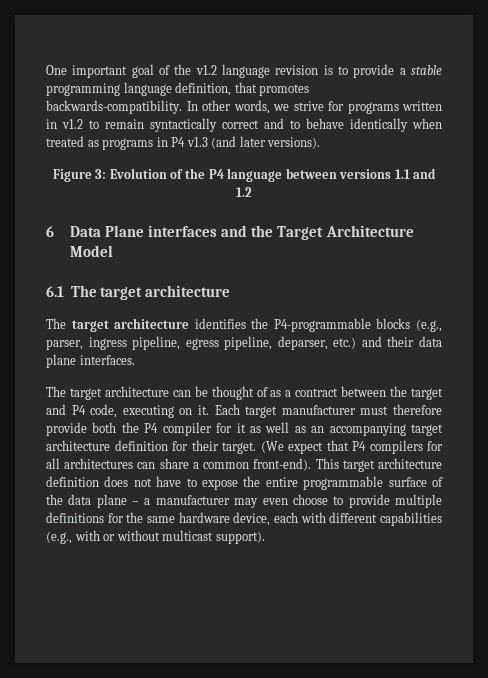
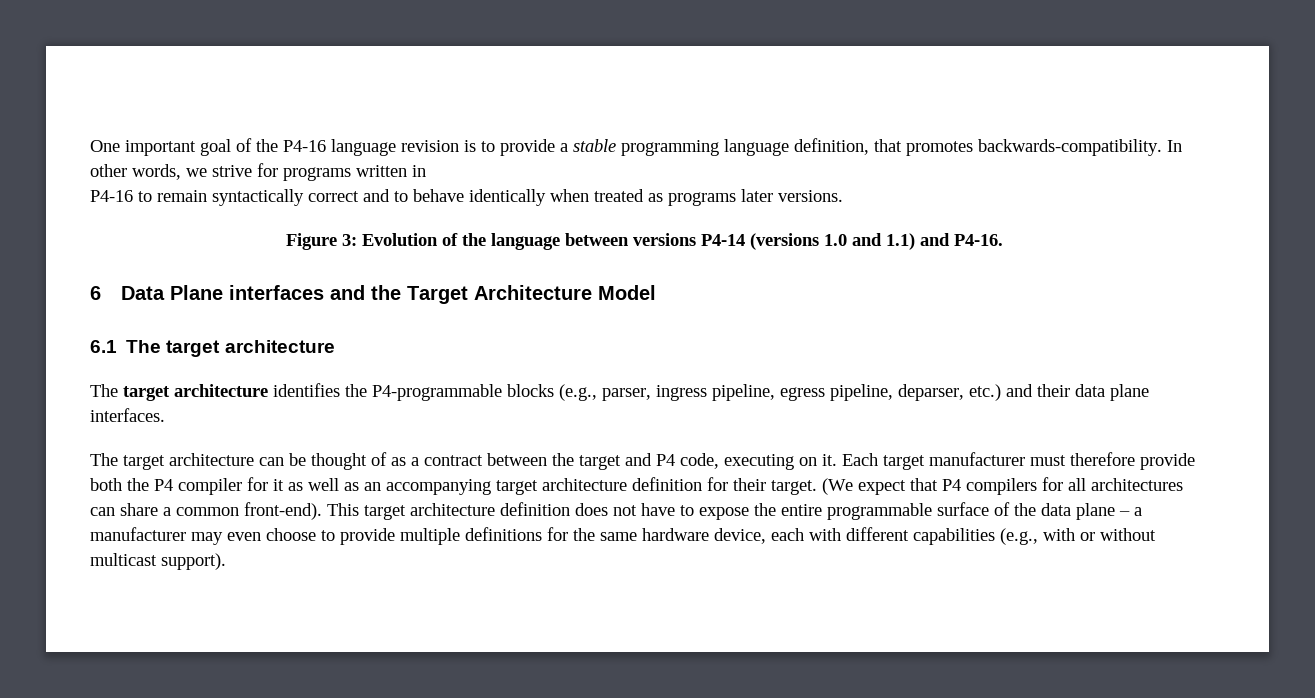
[195,65,217,75] v1.2 -> [283,140,326,152] P4-16
[62,119,83,129] v1.2 -> [90,190,133,202] // P4-16
[156,136,321,149] in P4 v1.3 (and later versions). -> [741,189,843,202] later versions.
[208,169,224,179] P4 -> (486, 239) none
[394,168,437,179] [236,187,252,197] 1.1 and 1.2 -> [701,233,1003,250] P4-14 (versions 1.0 and 1.1) and P4-16.

